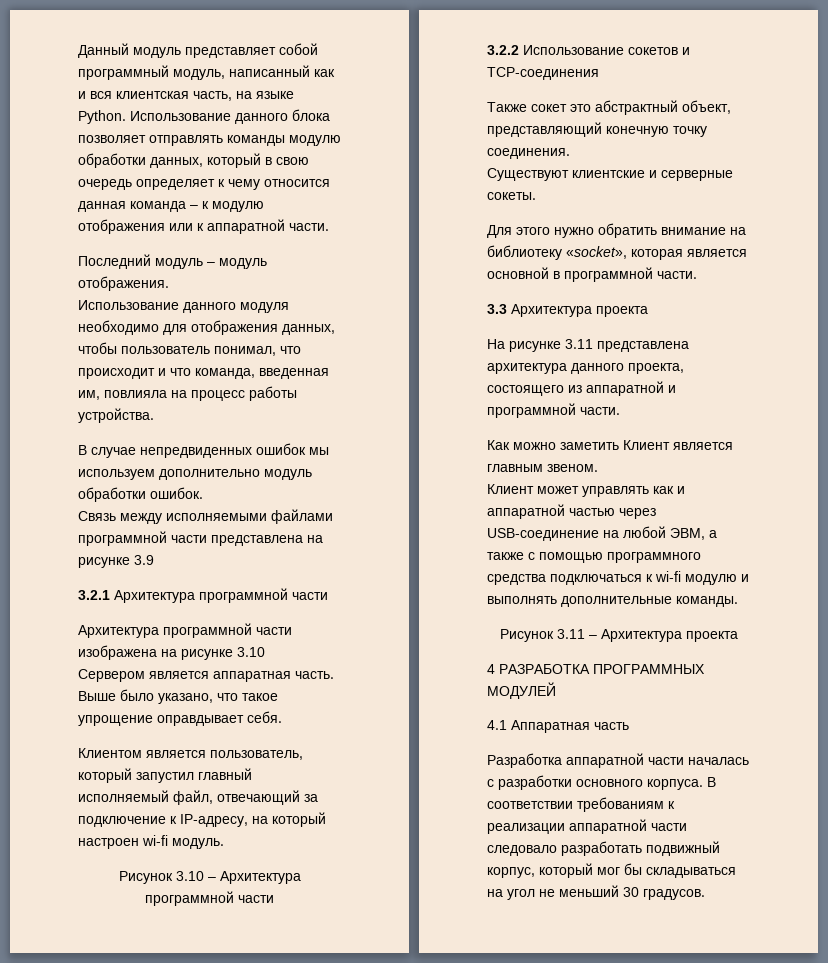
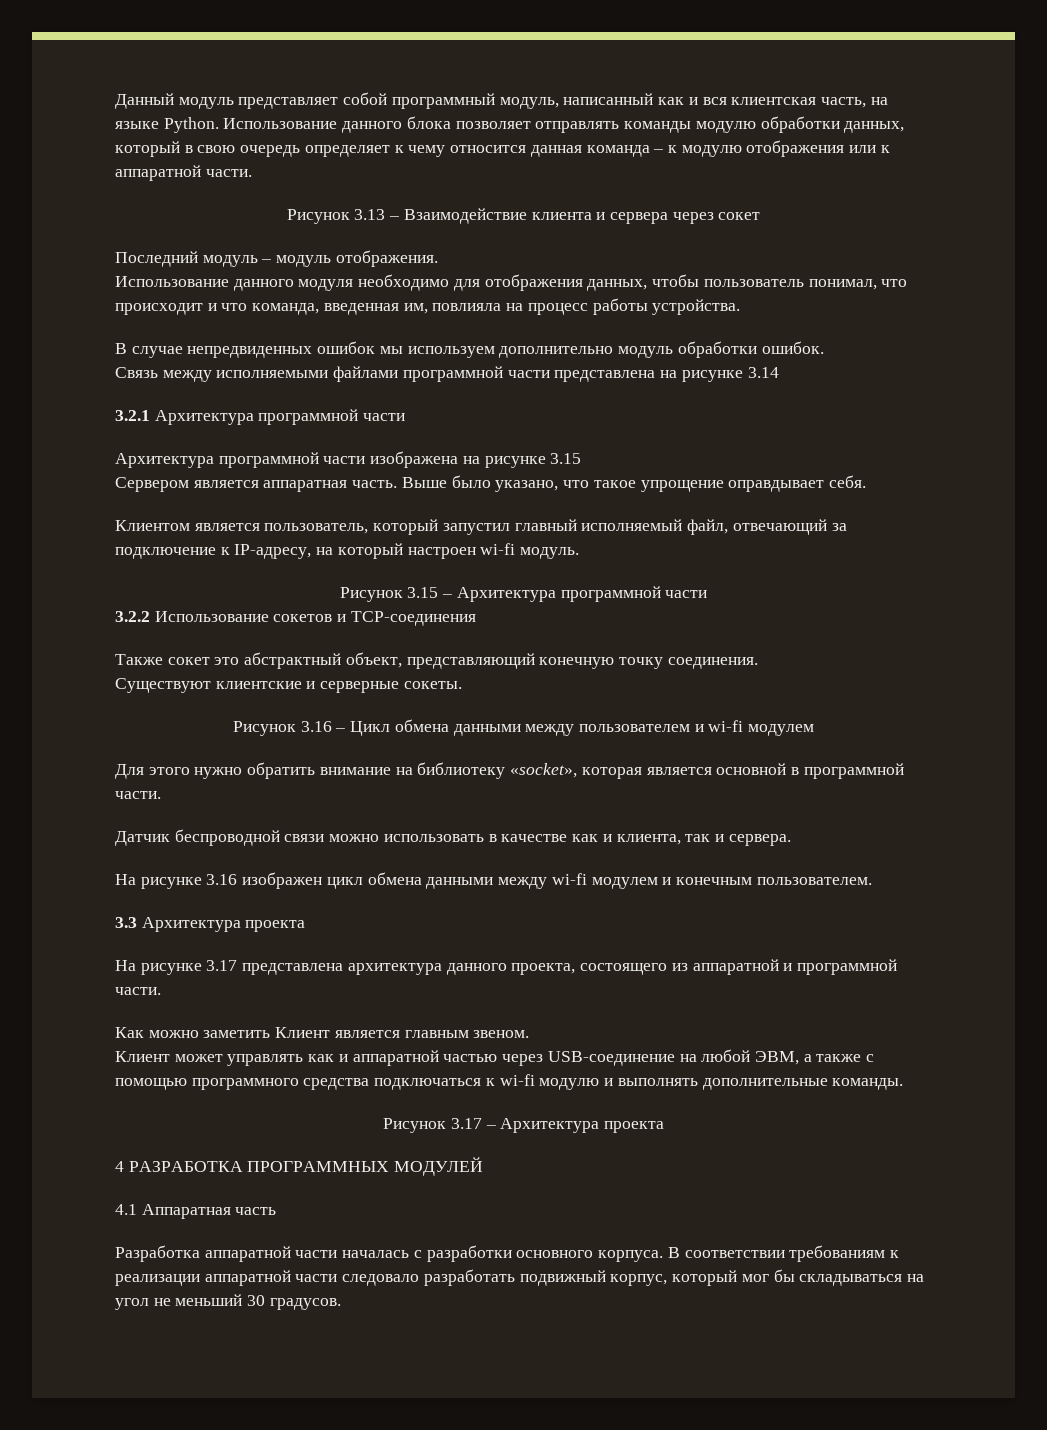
(329, 227) none -> [286,208,761,224] // Рисунок 3.13 – Взаимодействие клиента и сервера через сокет
[134,555,154,565] 3.9 -> [747,367,779,378] 3.14
[237,647,265,657] 3.10 -> [550,453,582,464] 3.15
[175,871,204,881] 3.10 -> [407,587,439,598] 3.15
(536, 196) none -> [232,719,815,736] // Рисунок 3.16 – Цикл обмена данными между пользователем и wi-fi модулем
(697, 275) none -> [115,829,791,846] [115,872,872,889] // Датчик беспроводной связи можно использовать в качестве как и клиента, так и сервера. // На рисунке 3.16 изображен цикл обмена данными между wi-fi модулем и конечным пользователем.
[565,339,593,349] 3.11 -> [206,960,238,971] 3.17
[556,629,585,639] 3.11 -> [450,1118,482,1129] 3.17

